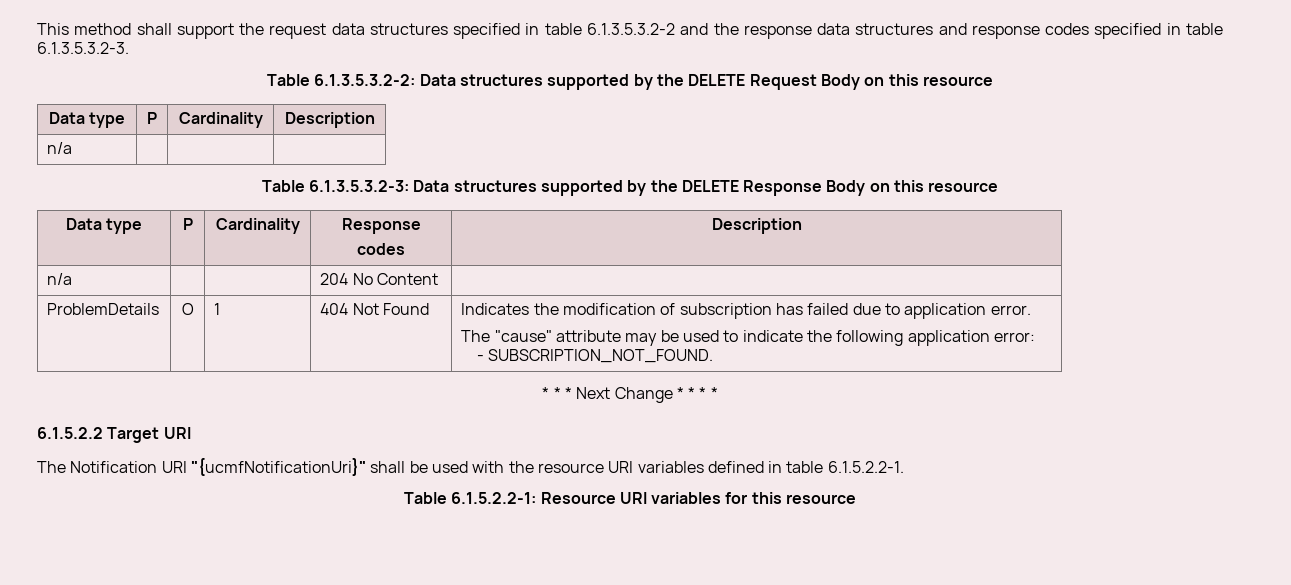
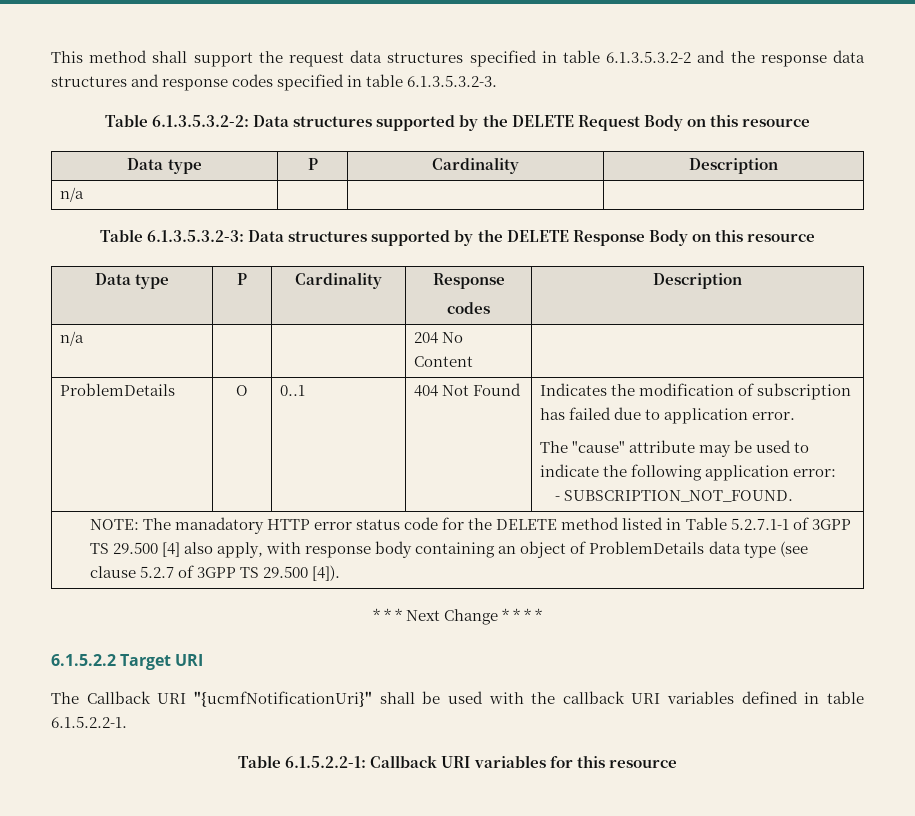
[214,303,221,315] 1 -> [280,385,306,396] 0..1
(714, 356) none -> [89,517,851,534] [89,541,808,558] [89,565,341,581] // NOTE: The manadatory HTTP error status code for the DELETE method listed in Table 5.2.7.1-1 of 3GPP TS 29.500 [4] also apply, with response body containing an object of ProblemDetails data type (see clause 5.2.7 of 3GPP TS 29.500 [4]).
[70,461,158,473] Notification -> [86,691,151,704] Callback
[537,463,604,473] resource -> [562,691,625,704] callback
[540,492,616,504] Resource -> [370,755,438,768] Callback

